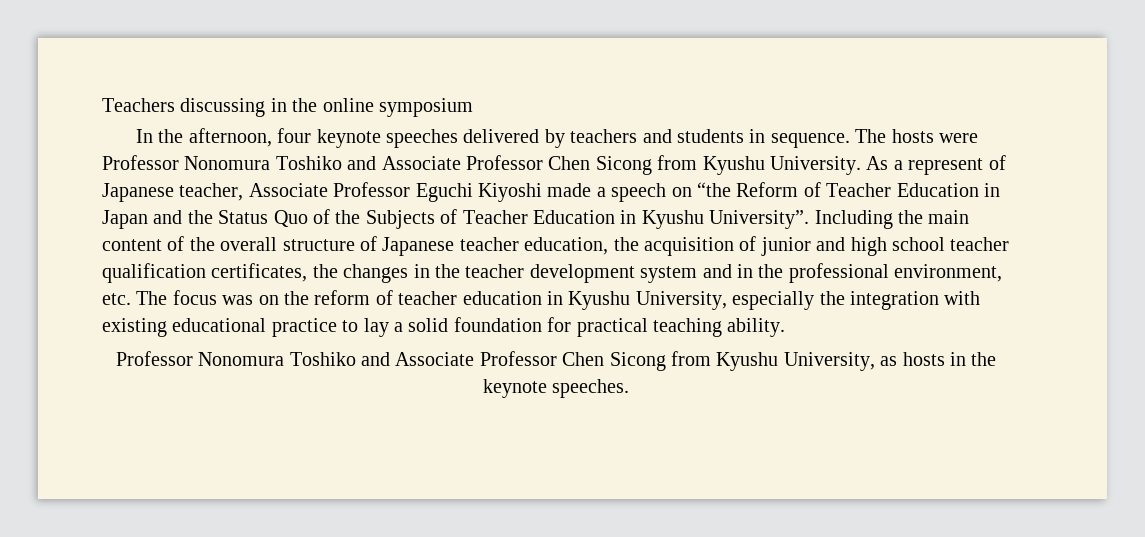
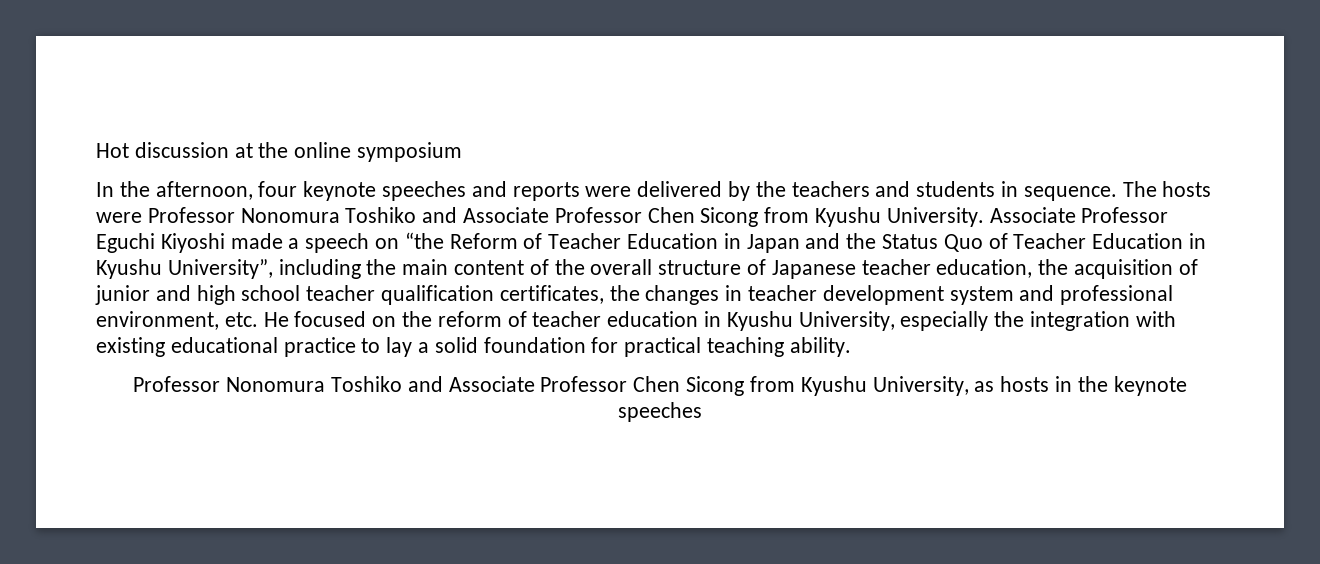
[102,98,287,117] Teachers discussing in -> [96,142,253,158] Hot discussion at
(458, 138) none -> [471,181,632,201] and reports were
(565, 138) none -> [755,181,786,197] the
[866,155,1006,175] [102,183,244,202] As a represent of Japanese teacher, -> (984, 217) none
[335,209,458,229] the Subjects of -> (1008, 241) none
[709,210,893,229] University”. Including -> [167,259,361,279] University”, including
[435,264,460,278] the -> (743, 293) none
[736,264,784,278] in the -> (1055, 293) none
[136,290,254,305] The focus was -> [263,311,367,327] He focused
[552,379,630,398] speeches. -> [618,402,702,422] speeches

